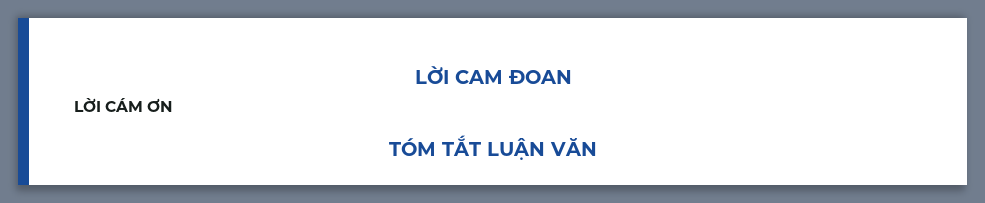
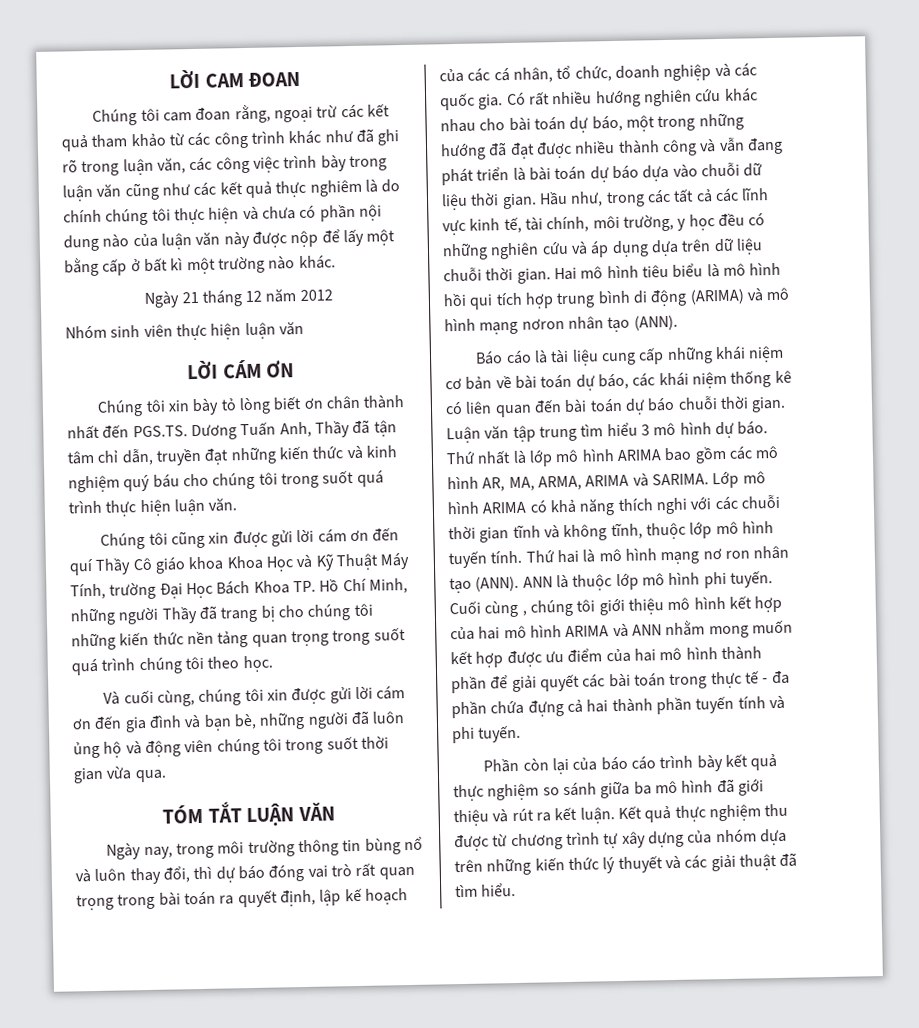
[74,98,174,112] [389,135,597,160] LỜI CÁM ƠN // TÓM TẮT LUẬN VĂN -> [92,103,390,126] [61,128,400,152] [62,155,387,177] [62,179,401,202] [63,203,382,226] [63,228,396,252] [64,255,336,277] [144,288,333,308] [65,320,304,341] [187,359,294,380] [97,395,405,417] [67,419,397,441] [67,445,397,466] [68,469,384,493] [68,497,238,517] [100,527,400,550] [69,552,411,576] [70,578,408,600] [70,603,373,626] [71,627,406,651] [71,655,273,676] [103,686,406,707] [72,710,405,733] [73,735,389,759] [73,766,167,784] [162,801,335,828] [106,836,423,860] [75,862,415,885] [76,887,408,911] [439,63,757,83] [439,88,758,111] [440,112,744,133] [440,137,783,161] [441,162,763,186] [441,187,770,211] [442,212,766,236] [442,237,763,261] [443,262,782,284] [443,287,790,310] [444,314,678,335] [475,345,785,366] [445,370,792,391] [445,396,787,418] [446,421,769,444] [446,445,779,467] [447,471,766,492] [447,494,780,516] [448,521,774,543] [448,545,790,569] [449,570,773,594] [449,595,783,618] [450,619,793,641] [450,646,762,668] [451,670,790,694] [451,695,785,719] [452,724,522,744] [483,753,778,775] [453,778,764,802] [453,803,789,827] [454,828,787,852] [454,852,798,876] [455,882,517,898] Chúng tôi cam đoan rằng, ngoại trừ các kết quả tham khảo từ các công trình khác như đã ghi rõ trong luận văn, các công việc trình bày trong luận văn cũng như các kết quả thực nghiêm là do chính chúng tôi thực hiện và chưa có phần nội dung nào của luận văn này được nộp để lấy một bằng cấp ở bất kì một trường nào khác. // Ngày 21 tháng 12 năm 2012 // Nhóm sinh viên thực hiện luận văn // LỜI CÁM ƠN // Chúng tôi xin bày tỏ lòng biết ơn chân thành nhất đến PGS.TS. Dương Tuấn Anh, Thầy đã tận tâm chỉ dẫn, truyền đạt những kiến thức và kinh nghiệm quý báu cho chúng tôi trong suốt quá trình thực hiện luận văn. // Chúng tôi cũng xin được gửi lời cám ơn đến quí Thầy Cô giáo khoa Khoa Học và Kỹ Thuật Máy Tính, trường Đại Học Bách Khoa TP. Hồ Chí Minh, những người Thầy đã trang bị cho chúng tôi những kiến thức nền tảng quan trọng trong suốt quá trình chúng tôi theo học. // Và cuối cùng, chúng tôi xin được gửi lời cám ơn đến gia đình và bạn bè, những người đã luôn ủng hộ và động viên chúng tôi trong suốt thời gian vừa qua. // TÓM TẮT LUẬN VĂN // Ngày nay, trong môi trường thông tin bùng nổ và luôn thay đổi, thì dự báo đóng vai trò rất quan trọng trong bài toán ra quyết định, lập kế hoạch của các cá nhân, tổ chức, doanh nghiệp và các quốc gia. Có rất nhiều hướng nghiên cứu khác nhau cho bài toán dự báo, một trong những hướng đã đạt được nhiều thành công và vẫn đang phát triển là bài toán dự báo dựa vào chuỗi dữ liệu thời gian. Hầu như, trong các tất cả các lĩnh vực kinh tế, tài chính, môi trường, y học đều có những nghiên cứu và áp dụng dựa trên dữ liệu chuỗi thời gian. Hai mô hình tiêu biểu là mô hình hồi qui tích hợp trung bình di động (ARIMA) và mô hình mạng nơron nhân tạo (ANN). // Báo cáo là tài liệu cung cấp những khái niệm cơ bản về bài toán dự báo, các khái niệm thống kê có liên quan đến bài toán dự báo chuỗi thời gian. Luận văn tập trung tìm hiểu 3 mô hình dự báo. Thứ nhất là lớp mô hình ARIMA bao gồm các mô hình AR, MA, ARMA, ARIMA và SARIMA. Lớp mô hình ARIMA có khả năng thích nghi với các chuỗi thời gian tĩnh và không tĩnh, thuộc lớp mô hình tuyến tính. Thứ hai là mô hình mạng nơ ron nhân tạo (ANN). ANN là thuộc lớp mô hình phi tuyến. Cuối cùng , chúng tôi giới thiệu mô hình kết hợp của hai mô hình ARIMA và ANN nhằm mong muốn kết hợp được ưu điểm của hai mô hình thành phần để giải quyết các bài toán trong thực tế - đa phần chứa đựng cả hai thành phần tuyến tính và phi tuyến. // Phần còn lại của báo cáo trình bày kết quả thực nghiệm so sánh giữa ba mô hình đã giới thiệu và rút ra kết luận. Kết quả thực nghiệm thu được từ chương trình tự xây dựng của nhóm dựa trên những kiến thức lý thuyết và các giải thuật đã tìm hiểu.

